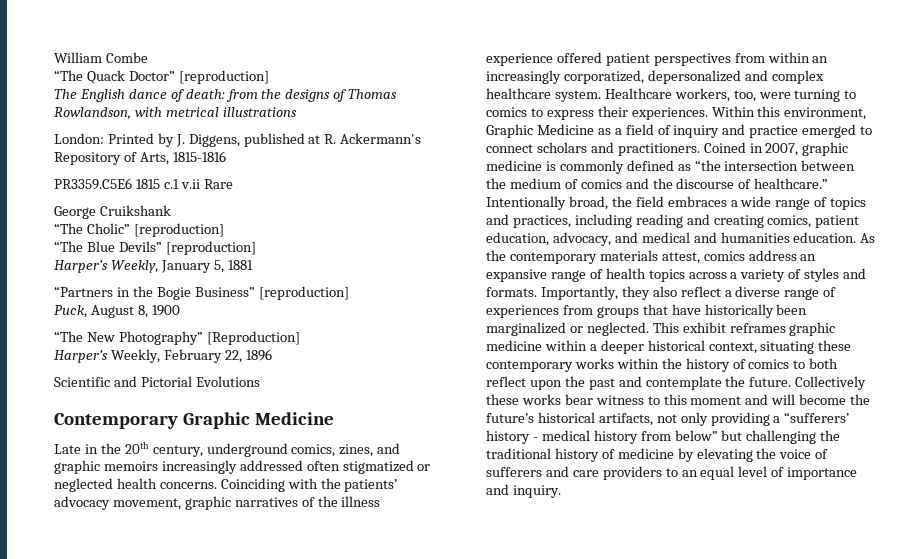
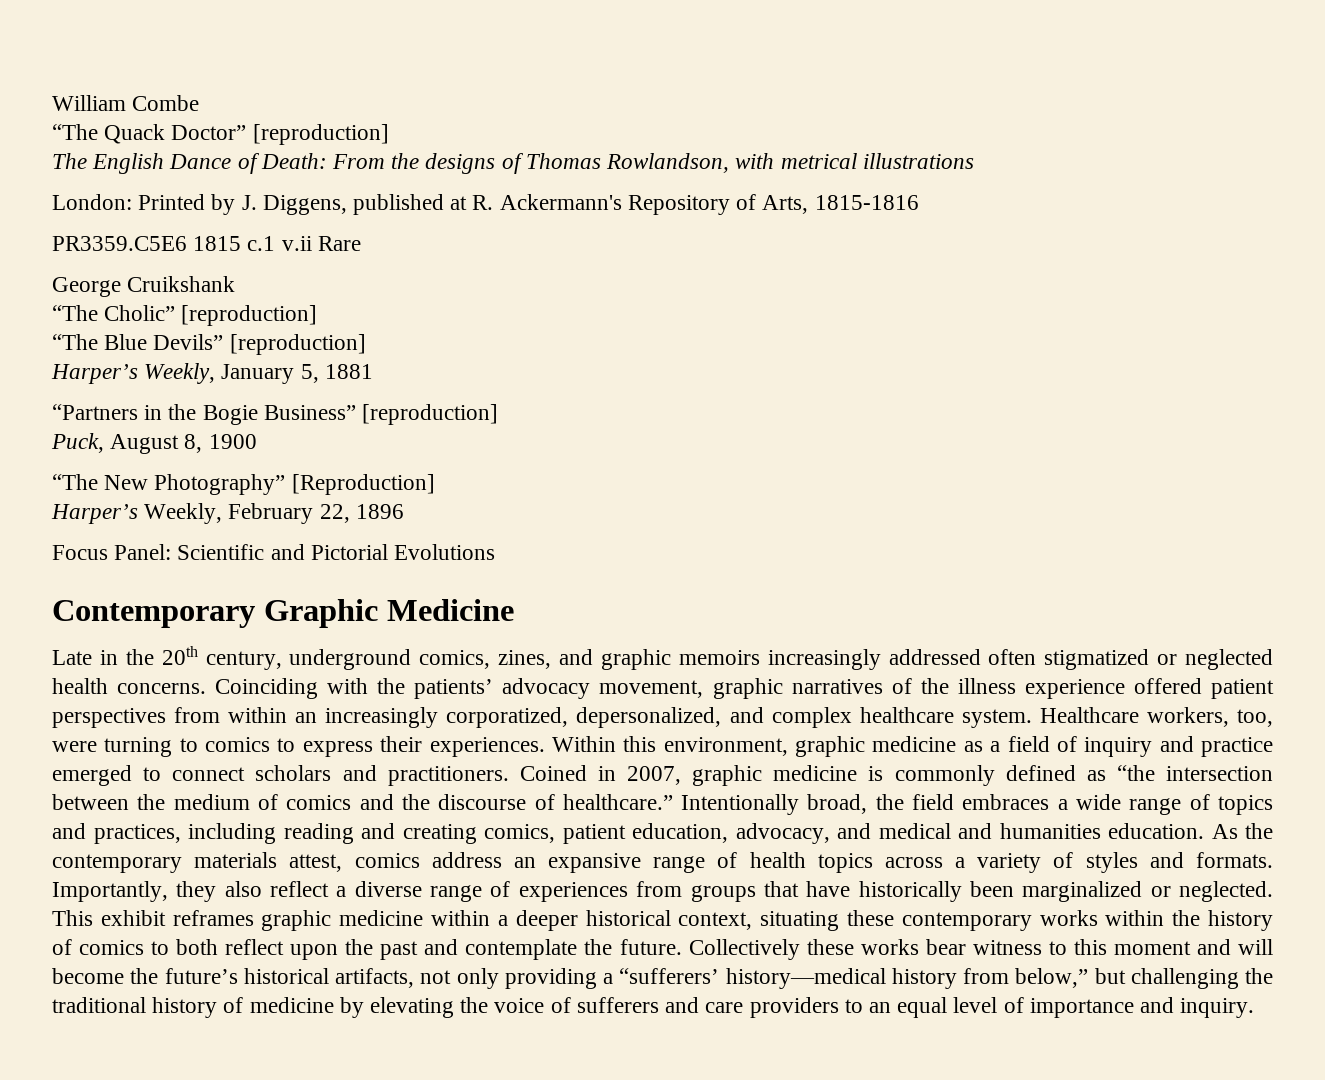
[128,89,258,102] dance of death: from -> [169,153,386,174] Dance of Death: From
(272, 355) none -> [52,544,172,560] Focus Panel:
[647,70,741,84] depersonalized -> [576,707,722,728] depersonalized,
[486,124,594,138] Graphic Medicine -> [795,736,957,757] graphic medicine
[486,430,590,444] history - medical -> [725,968,886,989] history—medical
[674,430,718,441] below” -> [1015,968,1089,988] below,”

